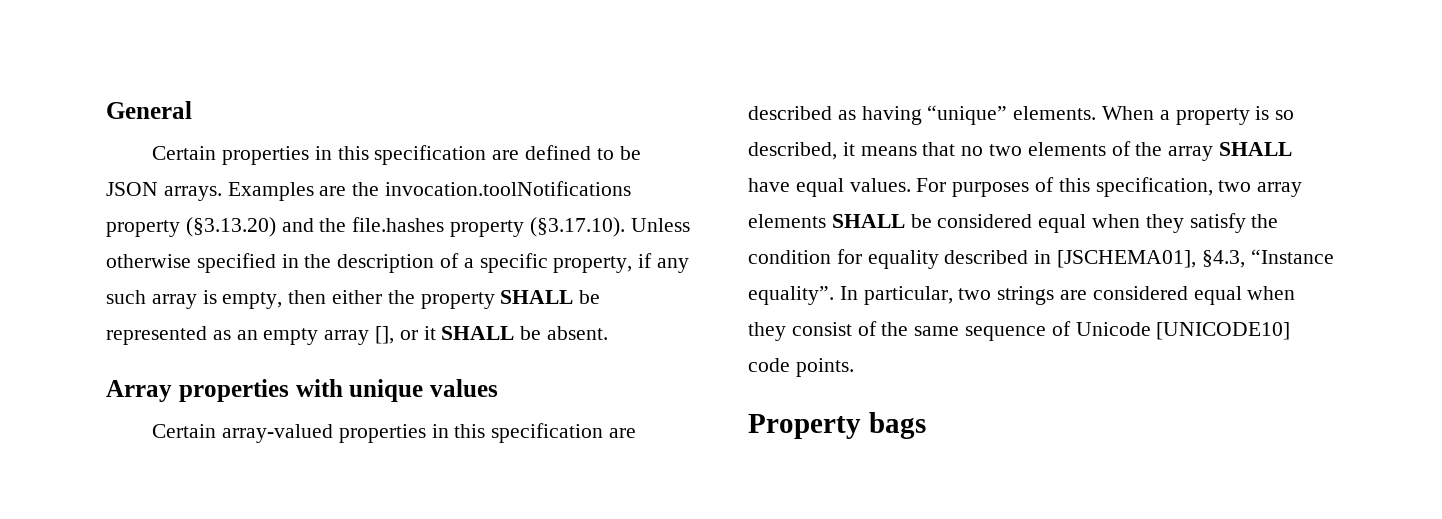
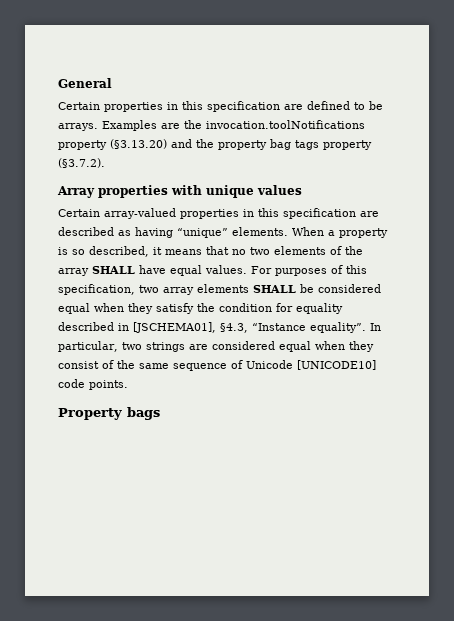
[106,182,158,196] JSON -> (383, 105) none
[352,217,690,237] [106,253,690,273] [106,290,601,309] [106,326,609,345] file.hashes property (§3.17.10). Unless otherwise specified in the description of a specific property, if any such array is empty, then either the property SHALL be represented as an empty array [], or it SHALL be absent. -> [218,139,372,150] [58,158,105,168] property bag tags property (§3.7.2).

